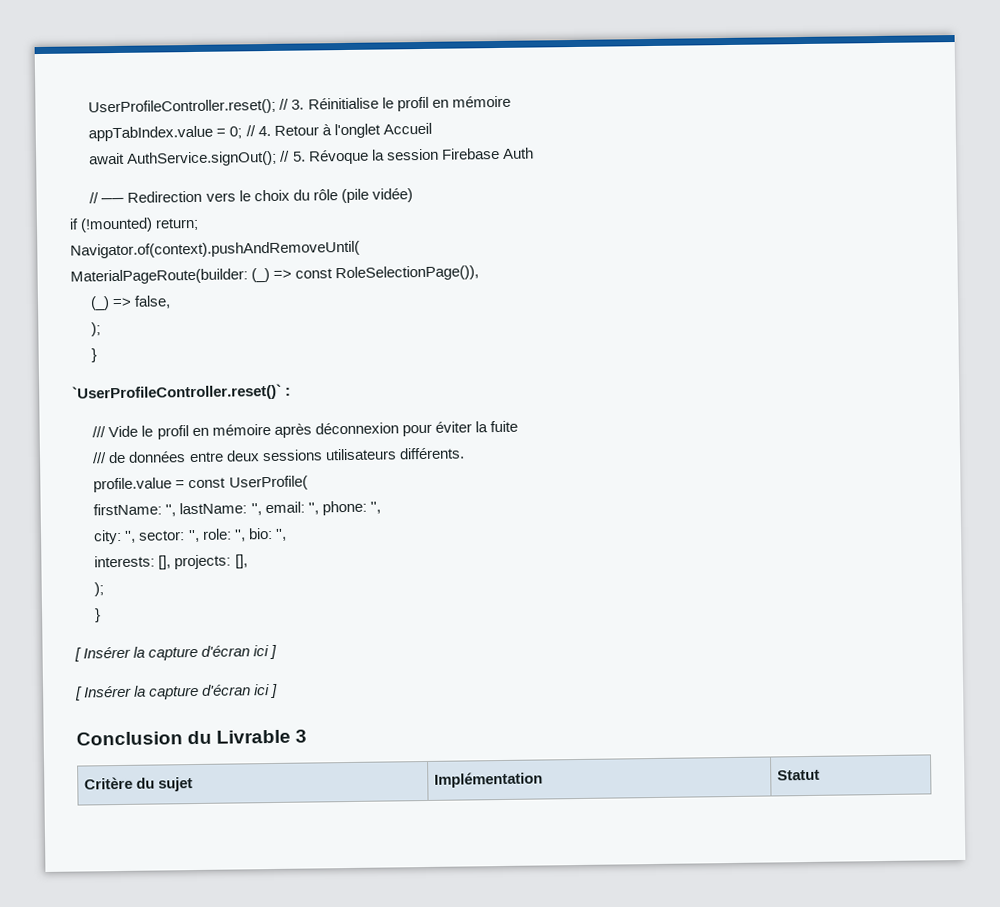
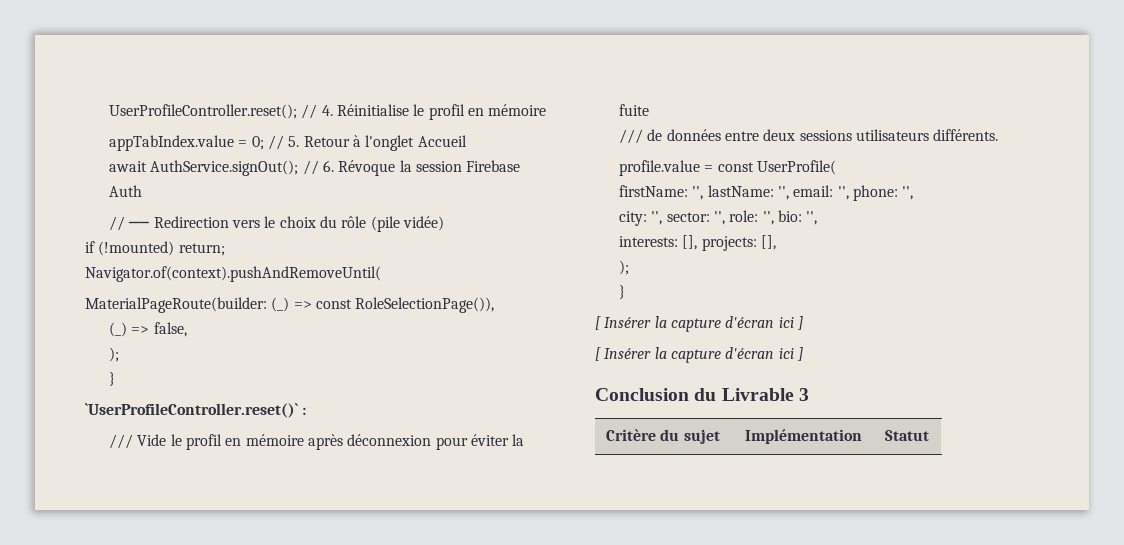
[291,99,305,110] 3. -> [321,105,333,116] 4.
[257,125,271,137] 4. -> [288,136,300,147] 5.
[292,151,306,162] 5. -> [323,160,335,172] 6.

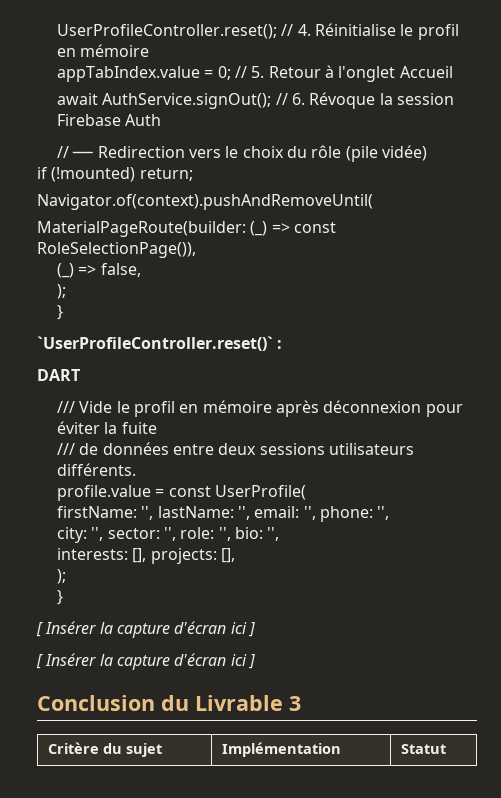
(307, 411) none -> [37,369,80,381] // DART

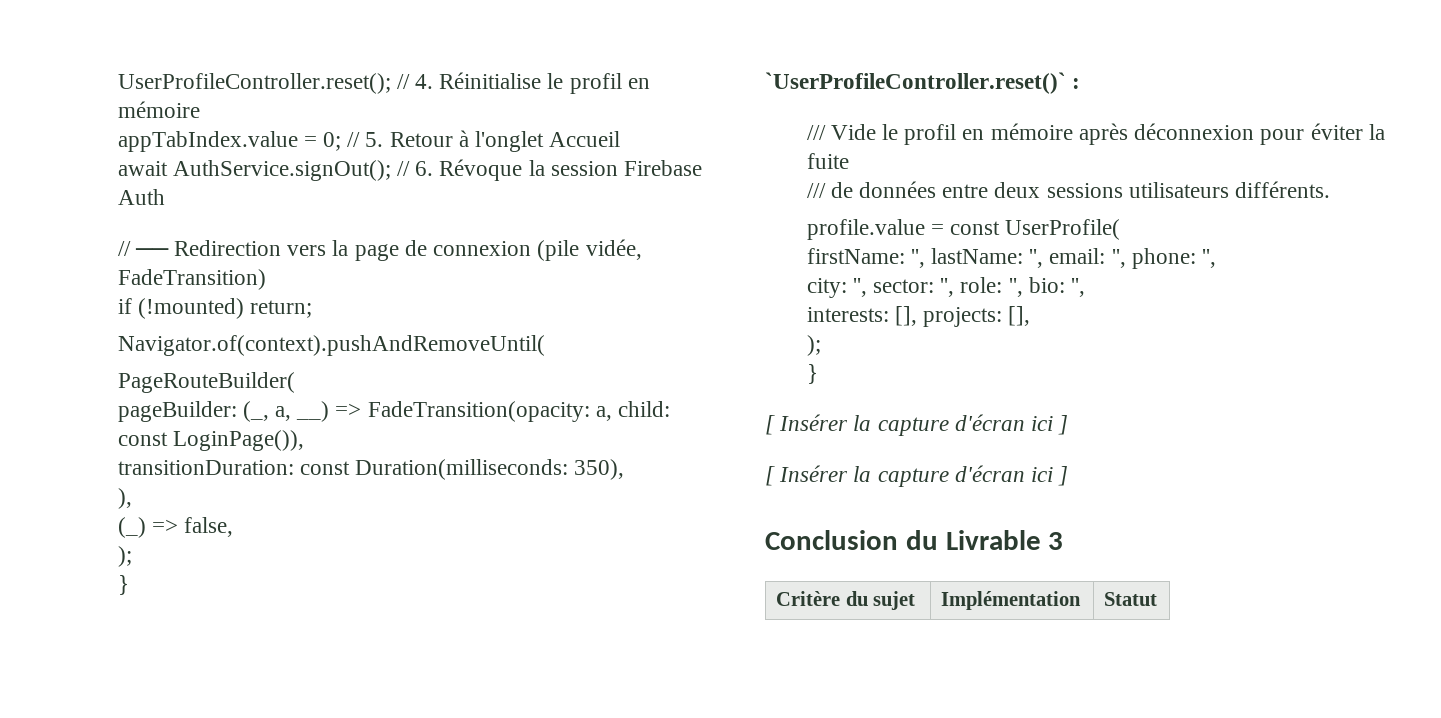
[225,145,428,162] [37,167,193,182] [37,194,373,210] [37,221,336,237] [37,242,196,258] le choix du rôle (pile vidée) // if (!mounted) return; // Navigator.of(context).pushAndRemoveUntil( // MaterialPageRoute(builder: (_) => const RoleSelectionPage()), -> [332,239,642,261] [117,269,266,290] [117,298,313,319] [117,335,545,356] [117,372,295,393] [117,401,671,422] [117,430,304,451] [117,459,625,480] [117,488,132,509] la page de connexion (pile vidée, FadeTransition) // if (!mounted) return; // Navigator.of(context).pushAndRemoveUntil( // PageRouteBuilder( // pageBuilder: (_, a, __) => FadeTransition(opacity: a, child: const LoginPage()), // transitionDuration: const Duration(milliseconds: 350), // ),
[37,369,80,381] // DART -> (1081, 83) none

